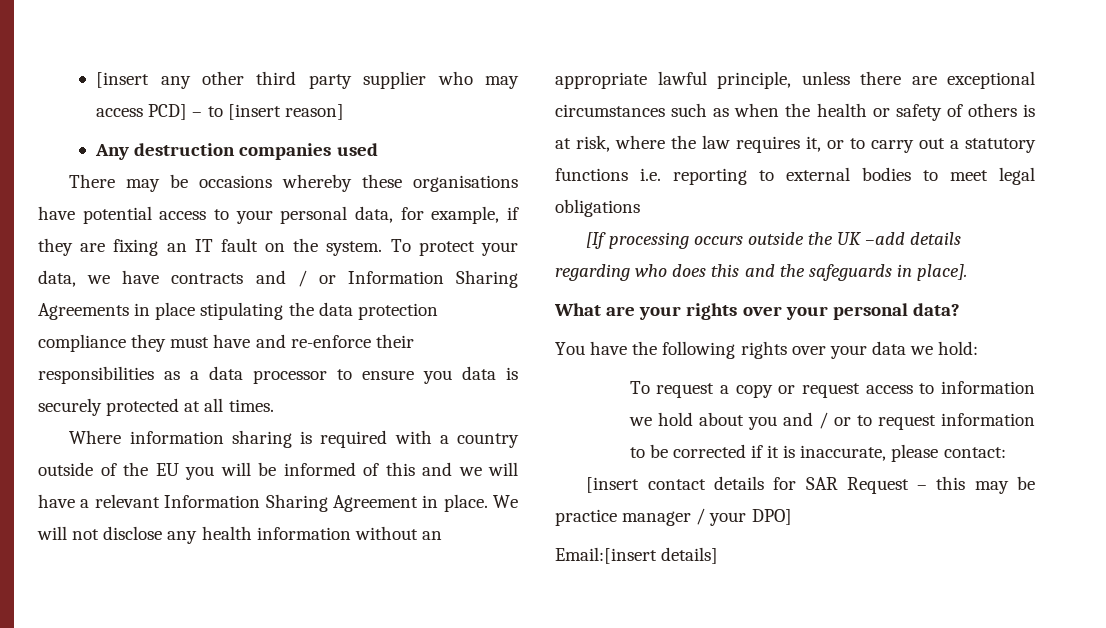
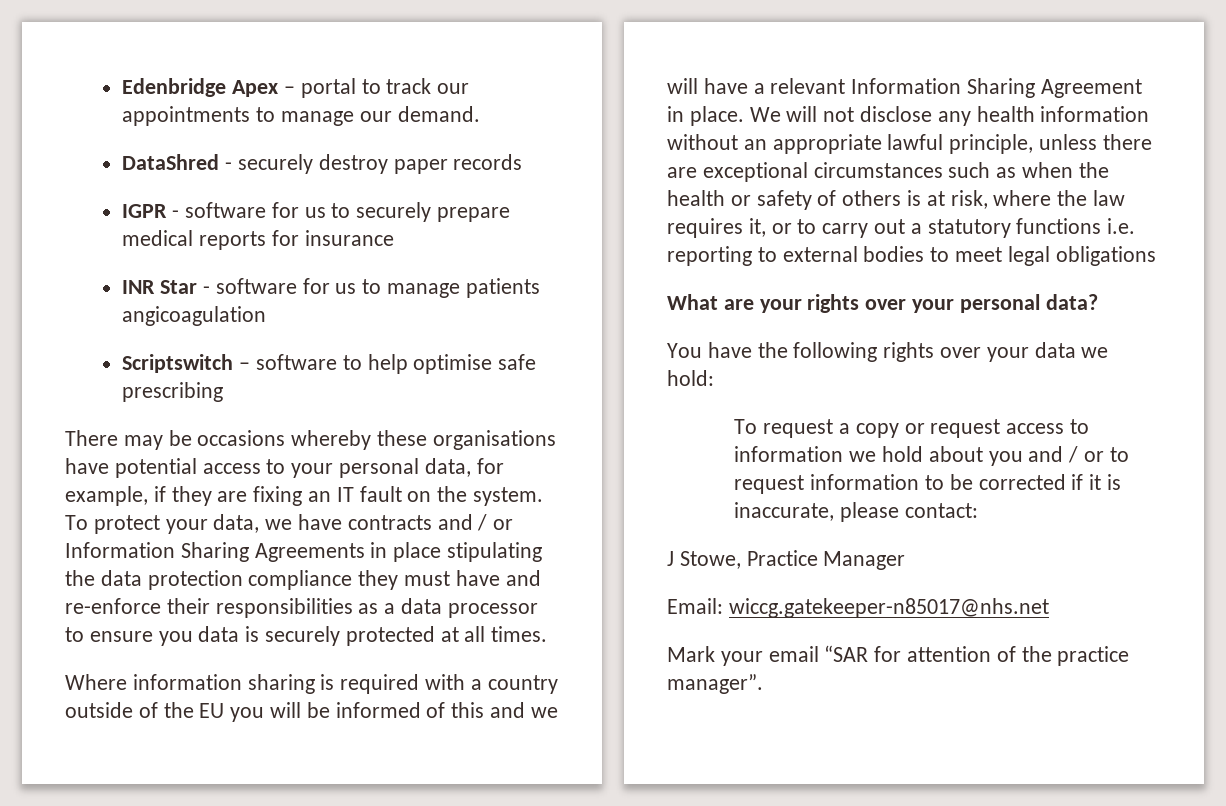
[96,71,520,89] [96,104,344,120] [95,143,378,160] [insert any other third party supplier who may access PCD] – to [insert reason] // Any destruction companies used -> [122,78,470,98] [122,106,480,126] [122,154,523,174] [122,202,511,222] [122,230,394,250] [122,278,540,298] [122,306,267,326] [122,354,537,374] [122,382,224,402] Edenbridge Apex – portal to track our appointments to manage our demand. // DataShred - securely destroy paper records // IGPR - software for us to securely prepare medical reports for insurance // INR Star - software for us to manage patients angicoagulation // Scriptswitch – software to help optimise safe prescribing
[586,232,962,249] [555,264,968,281] // [If processing occurs outside the UK –add details regarding who does this and the safeguards in place]. -> (1156, 256) none
[586,476,1035,494] [555,508,792,526] [555,547,719,564] [insert contact details for SAR Request – this may be practice manager / your DPO] // Email:[insert details] -> [667,550,906,570] [667,598,1049,618] [667,645,1130,666] [667,674,763,694] J Stowe, Practice Manager // Email: wiccg.gatekeeper-n85017@nhs.net // Mark your email “SAR for attention of the practice manager”.

